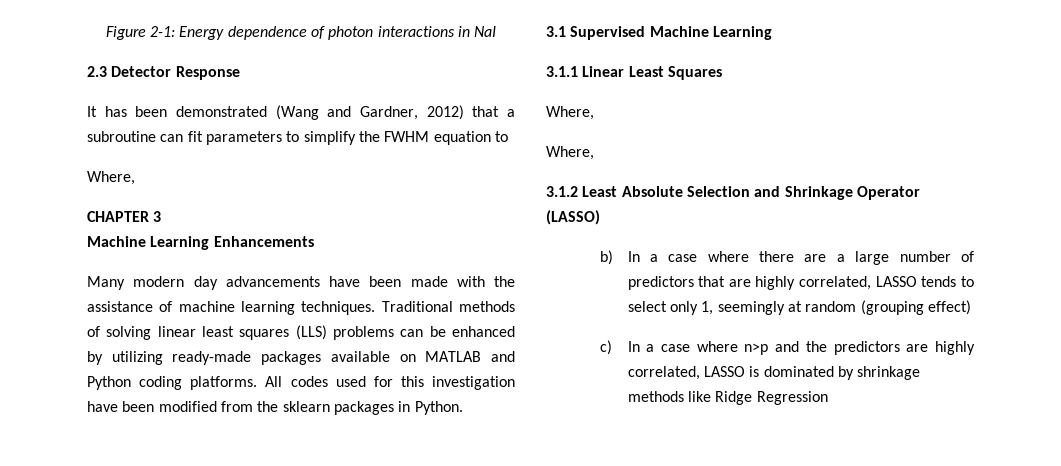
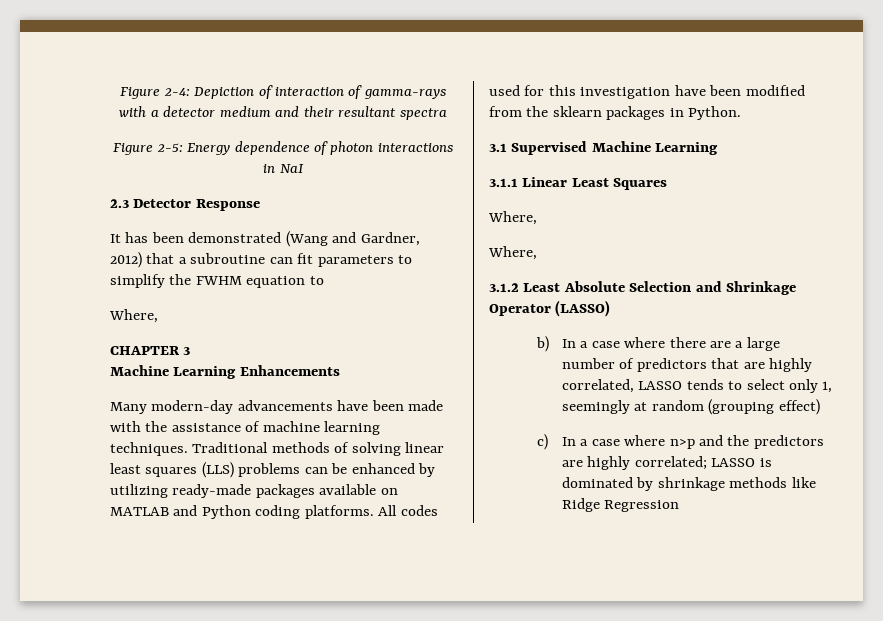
[105,26,176,40] Figure 2-1: -> [120,85,446,99] [119,106,447,120] [113,143,183,155] Figure 2-4: Depiction of interaction of gamma-rays with a detector medium and their resultant spectra // Figure 2-5:
[133,276,218,290] modern day -> [151,400,234,414] modern-day
[627,366,700,380] correlated, -> [634,456,707,470] correlated;

